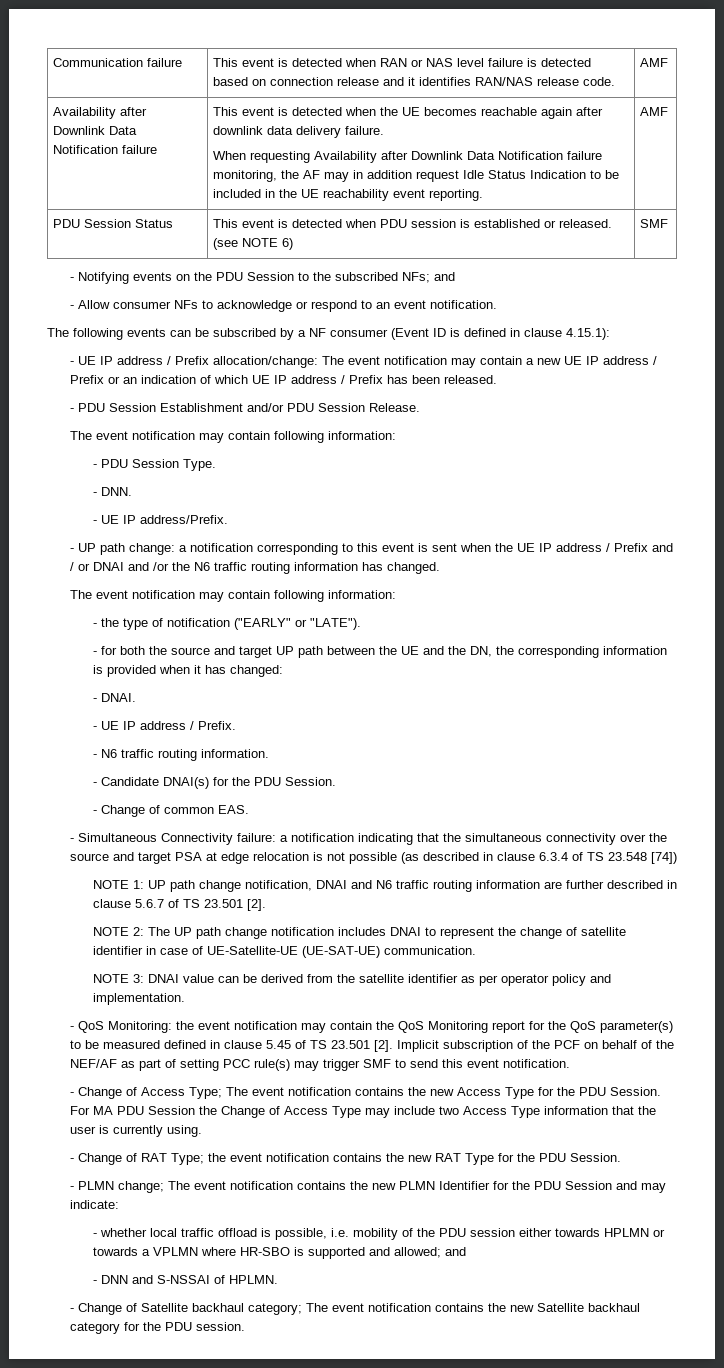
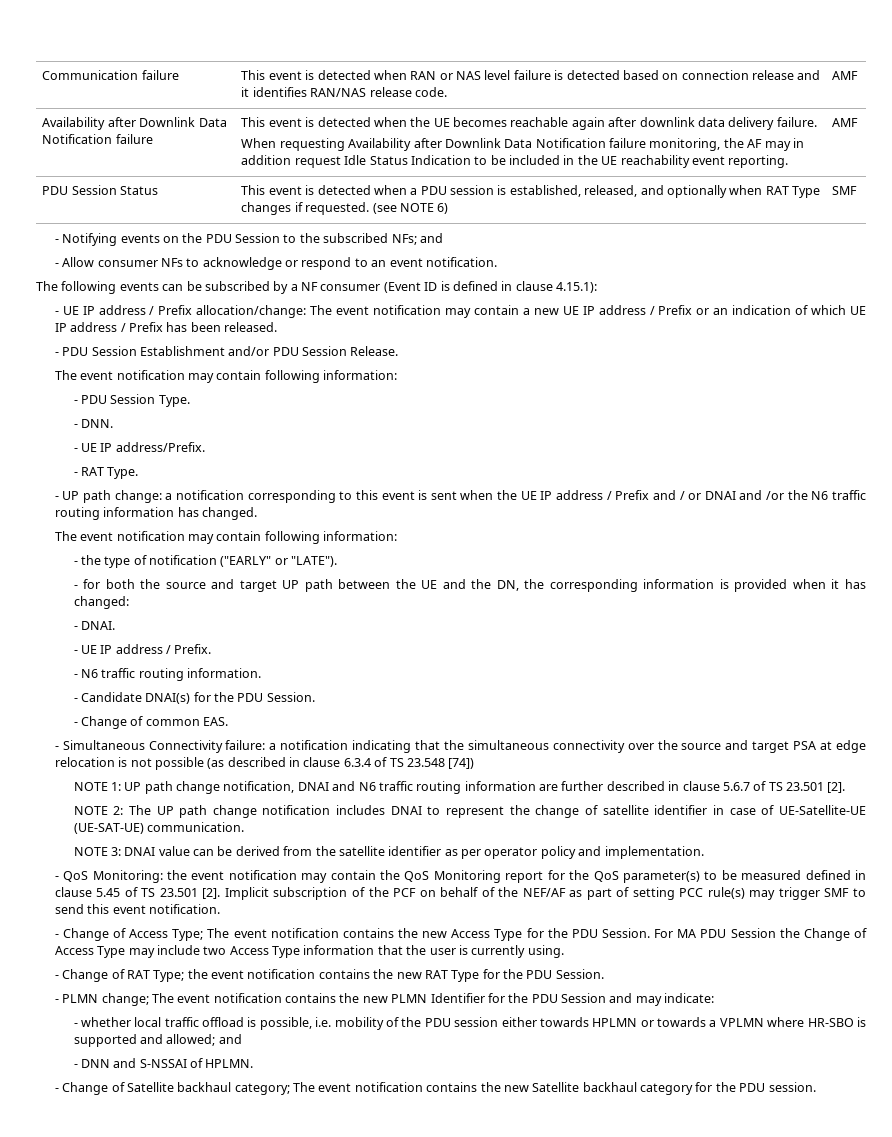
(377, 223) none -> [410,188,418,195] a
[474,219,613,228] established or released. -> [509,185,821,198] [241,202,370,215] established, released, and optionally when RAT Type changes if requested.
(228, 519) none -> [73,467,139,479] // - RAT Type.

